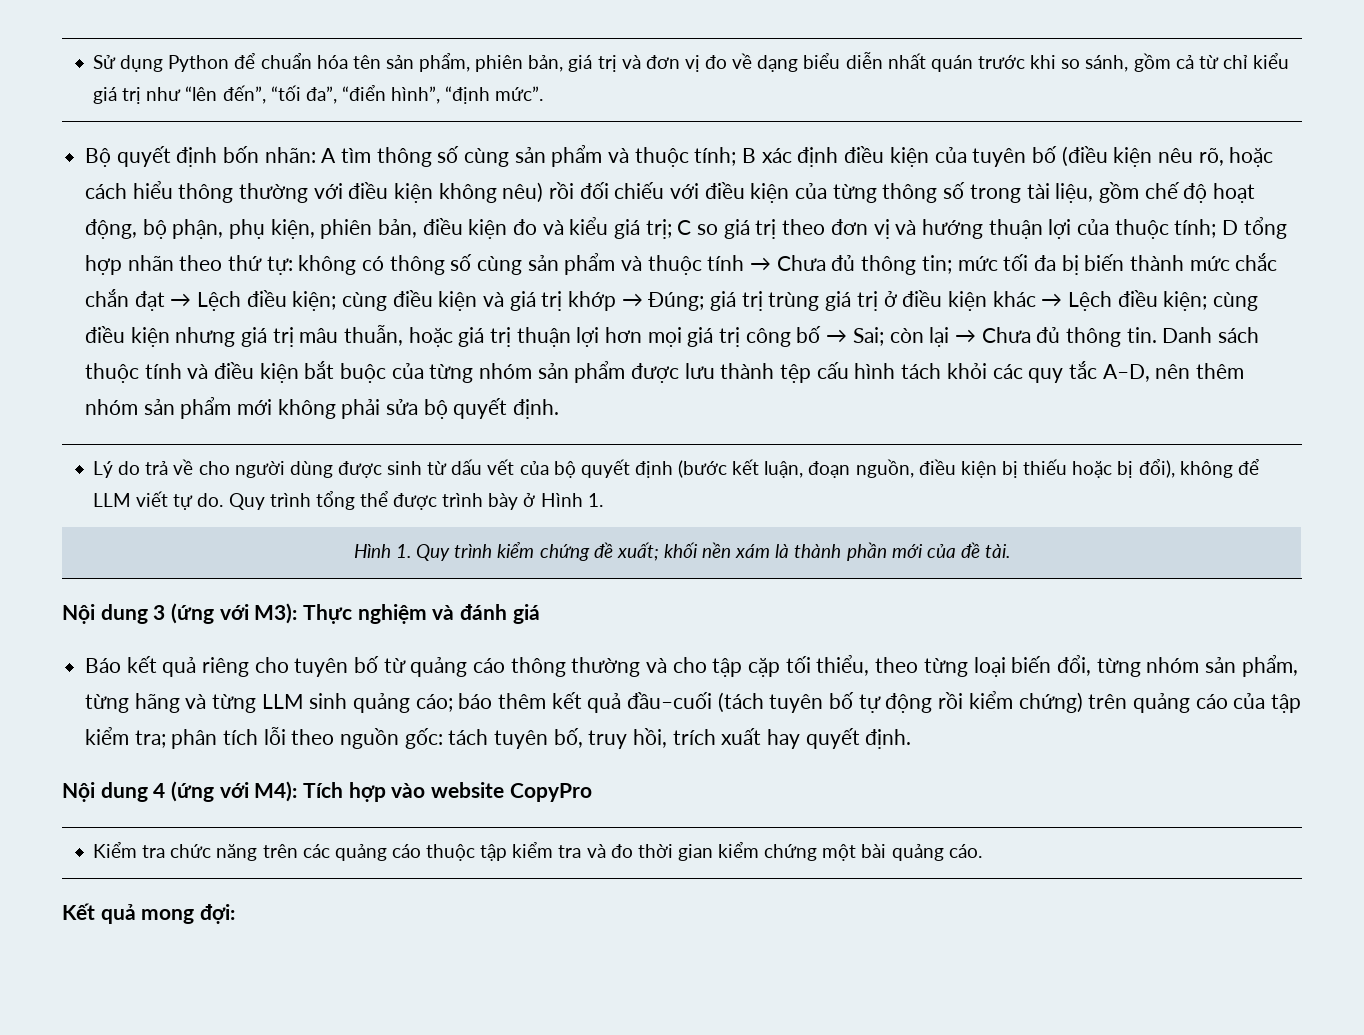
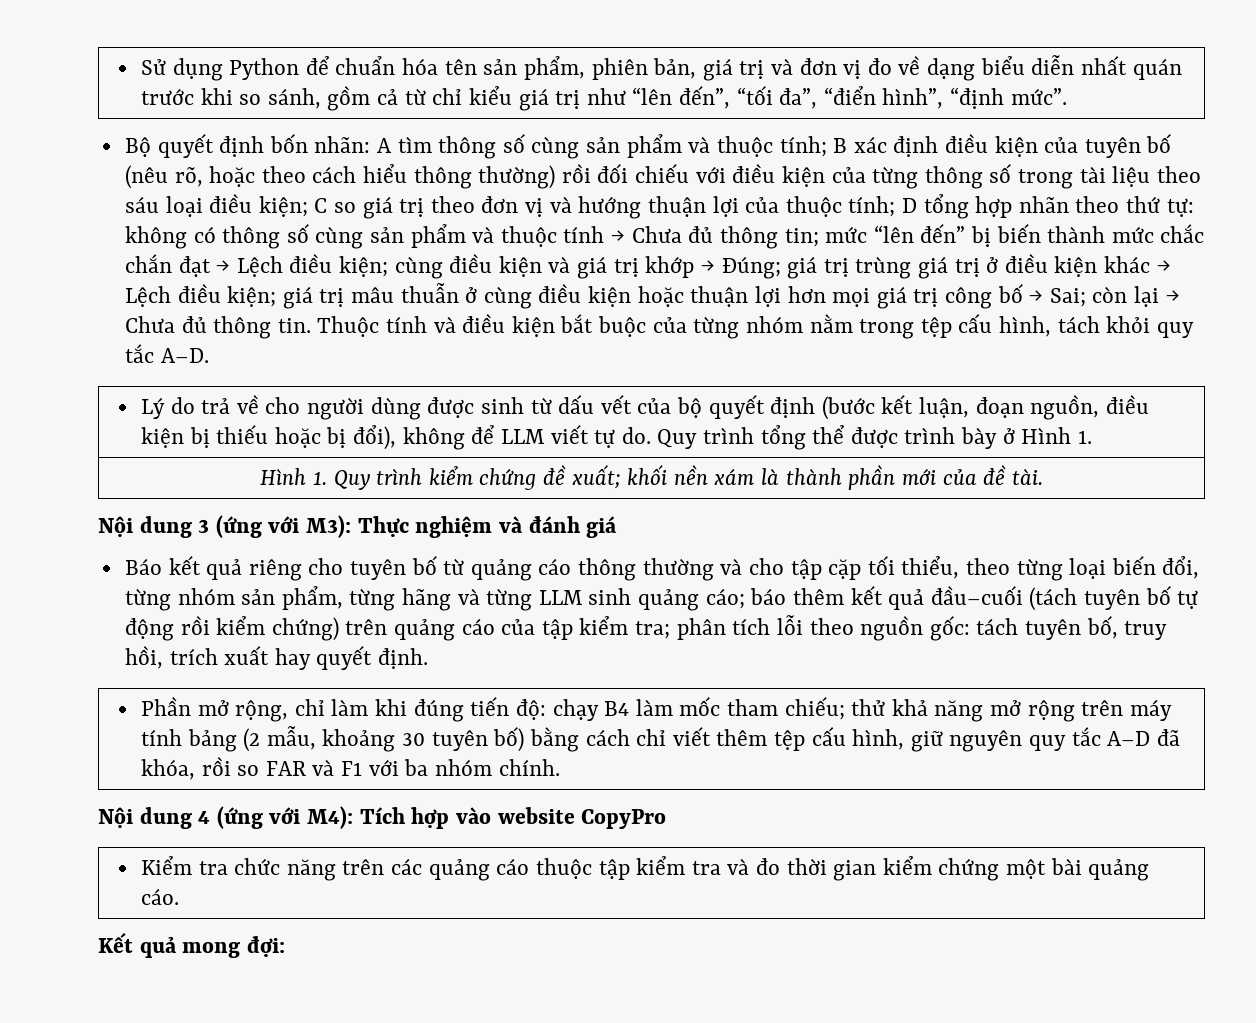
[1061,146,1193,167] (điều kiện nêu -> [124,165,168,189] (nêu
(1274, 157) none -> [261,166,306,183] theo
[239,182,544,203] thường với điều kiện không nêu) -> [478,165,556,189] thường)
[1055,182,1255,203] [85,217,672,239] liệu, gồm chế độ hoạt động, bộ phận, phụ kiện, phiên bản, điều kiện đo và kiểu giá trị; -> [1112,166,1201,187] [124,194,308,217] liệu theo sáu loại điều kiện;
[1003,254,1056,271] tối đa -> [873,224,966,243] “lên đến”
[1212,292,1258,311] [85,325,512,347] cùng điều kiện nhưng giá trị mâu thuẫn, hoặc giá trị -> [282,283,684,309] giá trị mâu thuẫn ở cùng điều kiện hoặc
[1162,327,1259,343] [85,363,140,383] Danh sách thuộc -> [317,316,380,337] Thuộc
[537,361,896,383] sản phẩm được lưu thành tệp cấu hình -> [809,314,1052,339] nằm trong tệp cấu hình,
[992,361,1244,383] [85,397,560,419] các quy tắc A–D, nên thêm nhóm sản phẩm mới không phải sửa bộ quyết định. -> [1156,322,1194,338] [124,344,209,363] quy tắc A–D.
(912, 739) none -> [140,697,1172,722] [140,726,1180,752] [140,757,560,780] // Phần mở rộng, chỉ làm khi đúng tiến độ: chạy B4 làm mốc tham chiếu; thử khả năng mở rộng trên máy tính bảng (2 mẫu, khoảng 30 tuyên bố) bằng cách chỉ viết thêm tệp cấu hình, giữ nguyên quy tắc A–D đã khóa, rồi so FAR và F1 với ba nhóm chính.

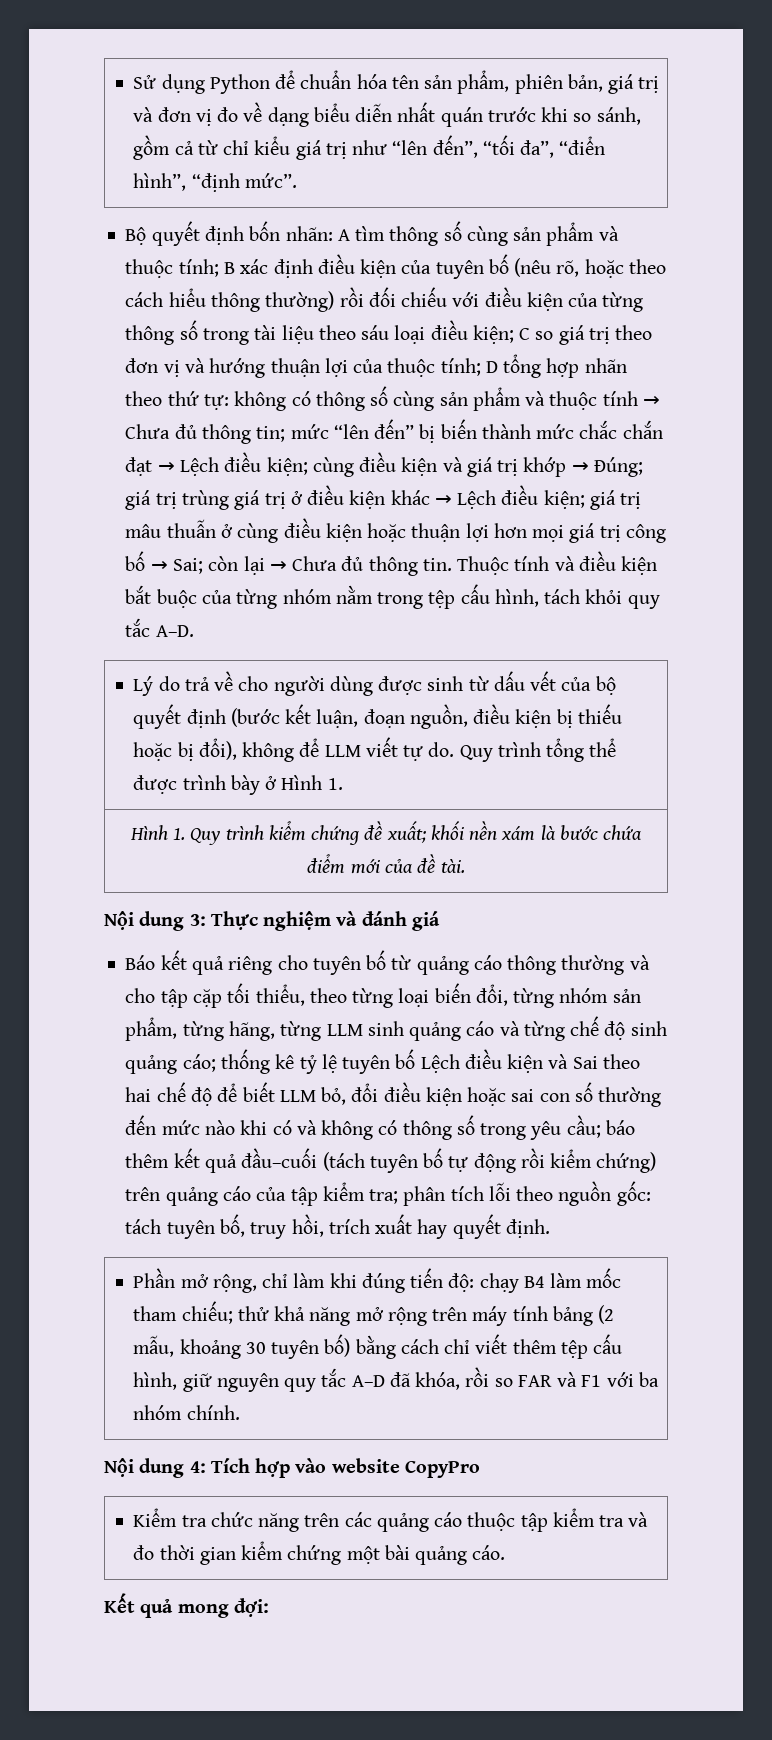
[785,465,896,490] thành phần -> [559,825,643,840] [307,854,346,874] bước chứa điểm
[198,515,352,538] 3 (ứng với M3): -> [189,914,206,926] 3:
[402,588,480,611] hãng và -> [228,1021,275,1041] hãng,
[705,588,745,609] cáo; -> [466,1016,667,1041] [125,1049,640,1074] [125,1082,662,1107] [125,1115,601,1140] cáo và từng chế độ sinh quảng cáo; thống kê tỷ lệ tuyên bố Lệch điều kiện và Sai theo hai chế độ để biết LLM bỏ, đổi điều kiện hoặc sai con số thường đến mức nào khi có và không có thông số trong yêu cầu;
[198,806,354,829] 4 (ứng với M4): -> [189,1461,206,1473] 4:

